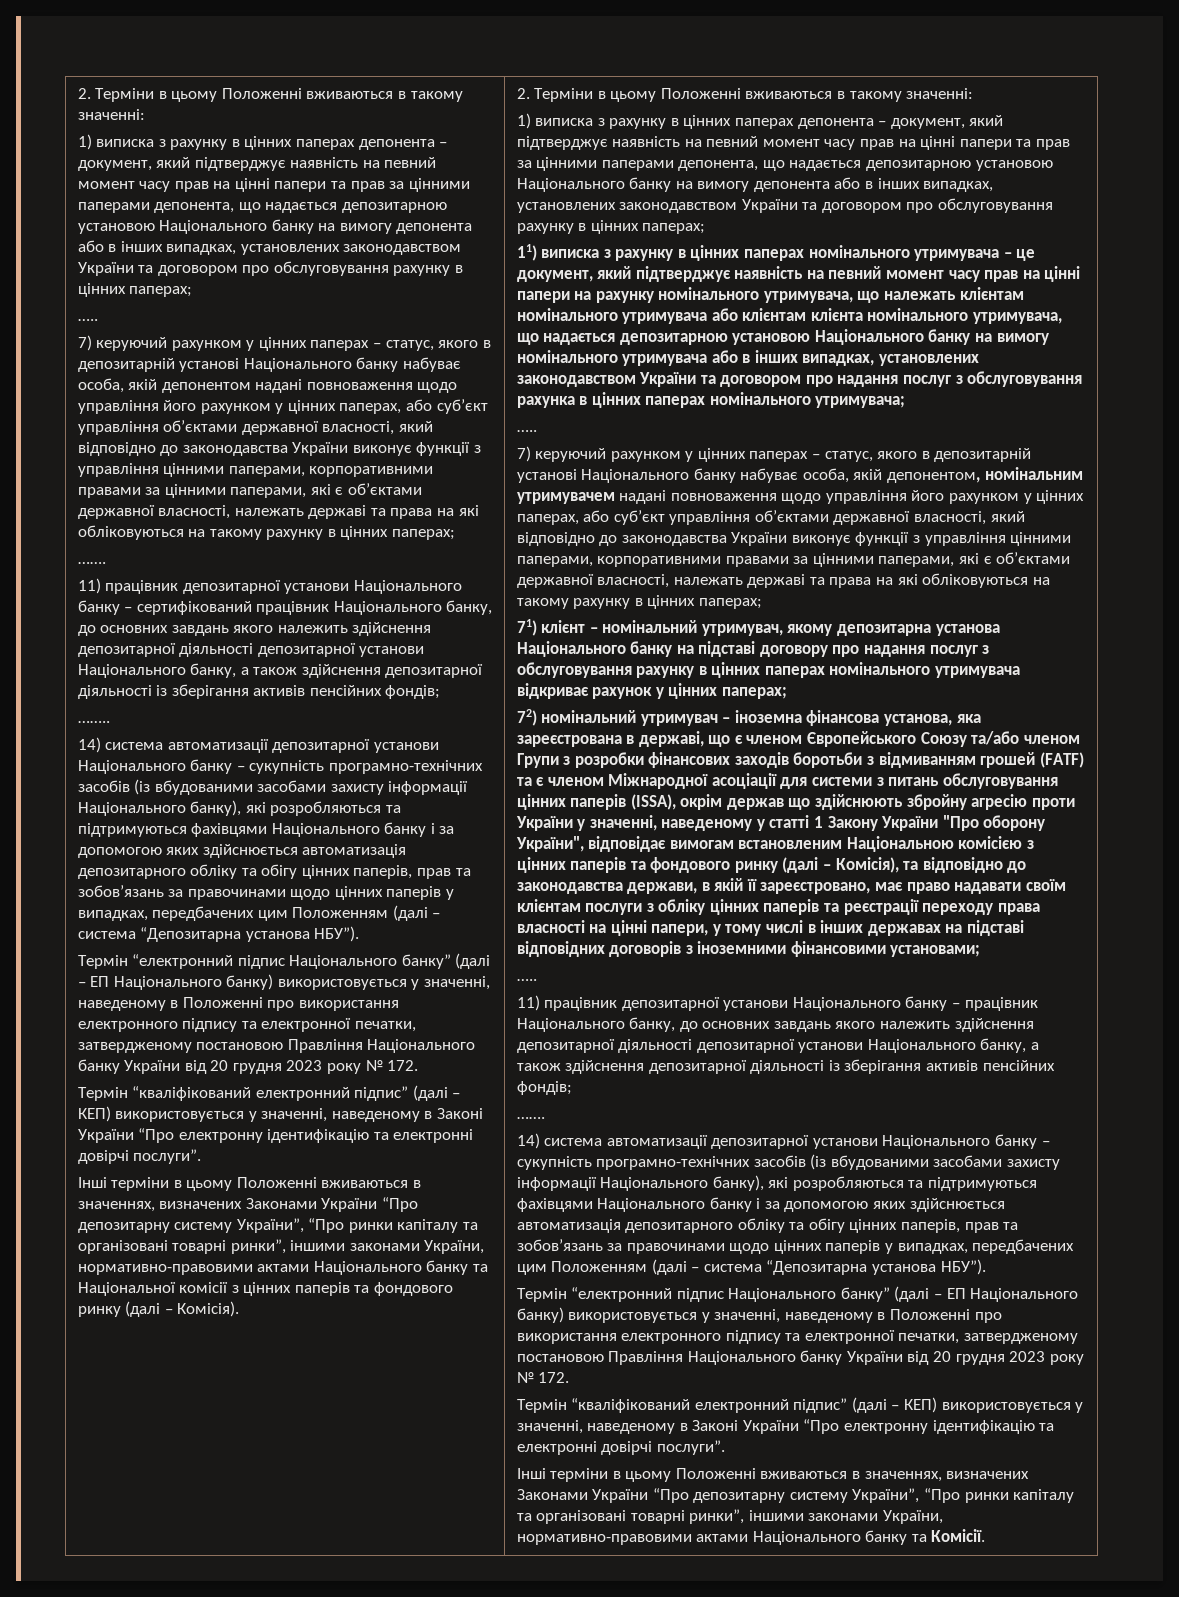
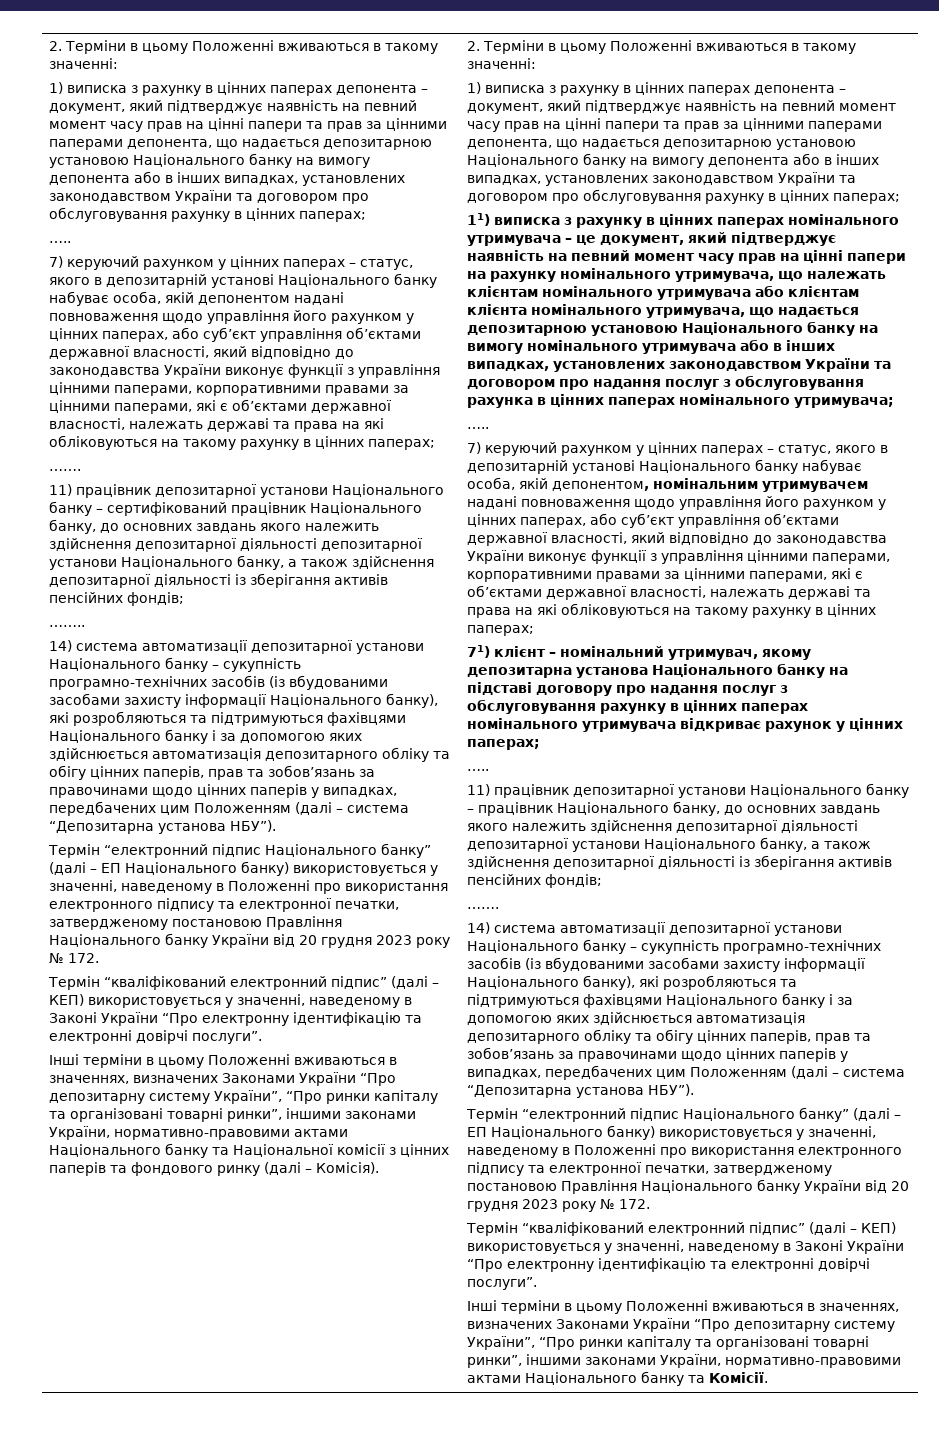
[516,709,981,726] [516,731,1080,747] [516,752,1084,768] [516,773,1058,789] [516,794,1075,810] [515,815,1046,831] [515,836,1035,852] [516,857,1027,873] [516,878,1066,894] [516,899,1040,915] [516,920,1024,936] [516,941,981,957] // 72) номінальний утримувач – іноземна фінансова установа, яка зареєстрована в державі, що є членом Європейського Союзу та/або членом Групи з розробки фінансових заходів боротьби з відмиванням грошей (FATF) та є членом Міжнародної асоціації для системи з питань обслуговування цінних паперів (ISSA), окрім держав що здійснюють збройну агресію проти України у значенні, наведеному у статті 1 Закону України "Про оборону України", відповідає вимогам встановленим Національною комісією з цінних паперів та фондового ринку (далі – Комісія), та відповідно до законодавства держави, в якій її зареєстровано, має право надавати своїм клієнтам послуги з обліку цінних паперів та реєстрації переходу права власності на цінні папери, у тому числі в інших державах на підставі відповідних договорів з іноземними фінансовими установами; -> (540, 744) none

